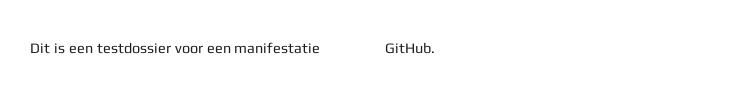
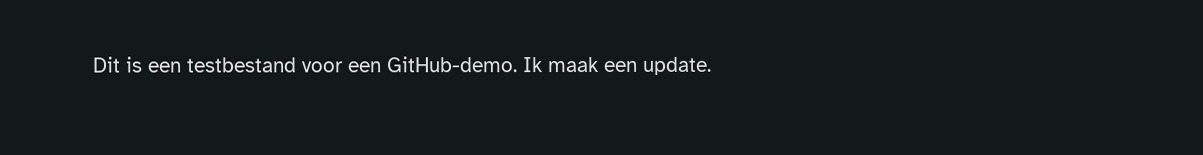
[96,42,171,54] testdossier -> [186,57,296,73] testbestand
[234,42,435,54] manifestatie GitHub. -> [386,56,711,75] GitHub-demo. Ik maak een update.

